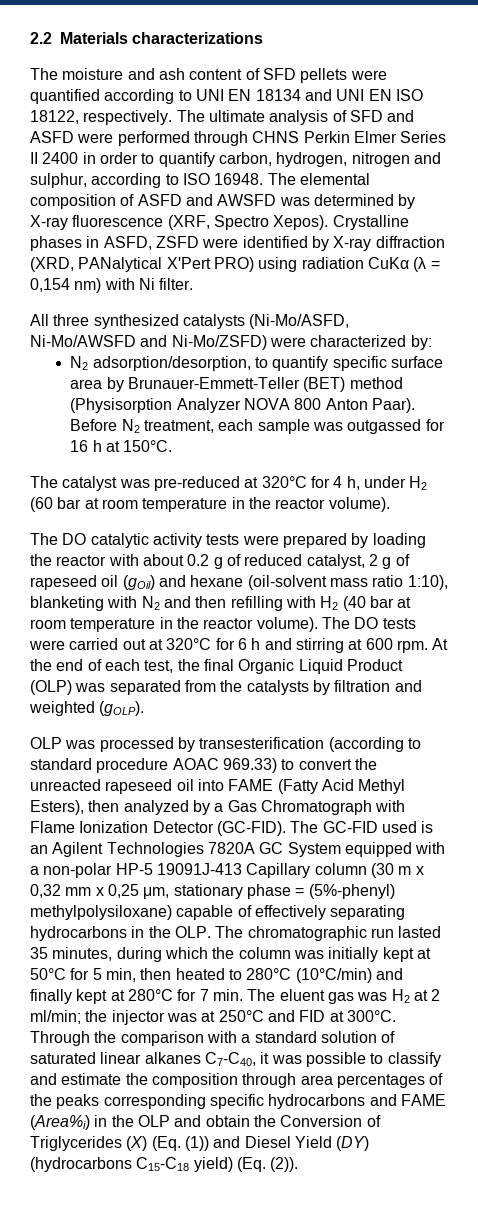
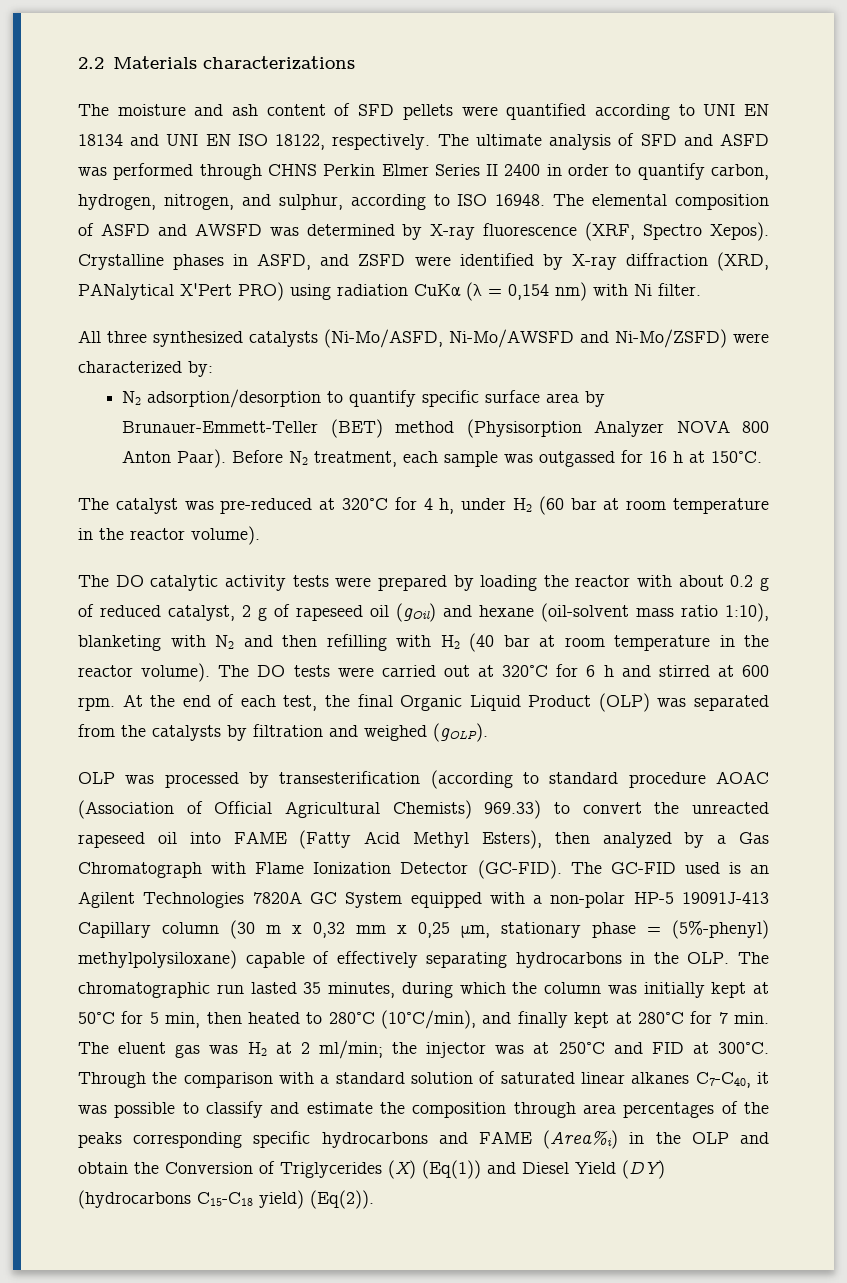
[77,133,114,143] were -> [78,167,107,176] was
[351,152,410,167] nitrogen -> [163,194,234,210] nitrogen,
(152, 243) none -> [320,254,350,266] and
[92,356,251,371] adsorption/desorption, -> [147,389,322,408] adsorption/desorption
[295,638,344,653] stirring -> [658,665,710,677] stirred
[29,701,95,716] weighted -> [364,725,427,741] weighed
(219, 764) none -> [78,800,472,819] (Association of Official Agricultural Chemists)
[295,968,372,983] (10°C/min) -> [381,1010,476,1029] (10°C/min),
[151,1136,209,1151] (Eq. (1)) -> [422,1160,481,1179] (Eq(1))
[236,1157,299,1172] (Eq. (2)). -> [310,1190,374,1209] (Eq(2)).

